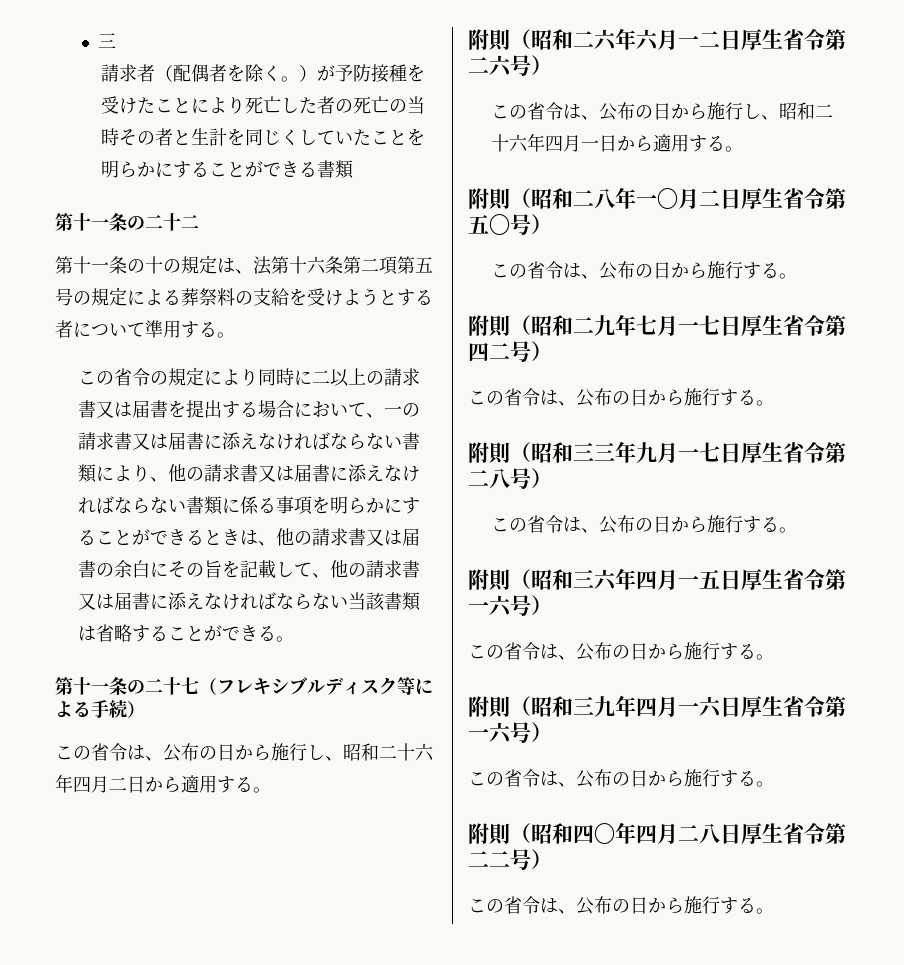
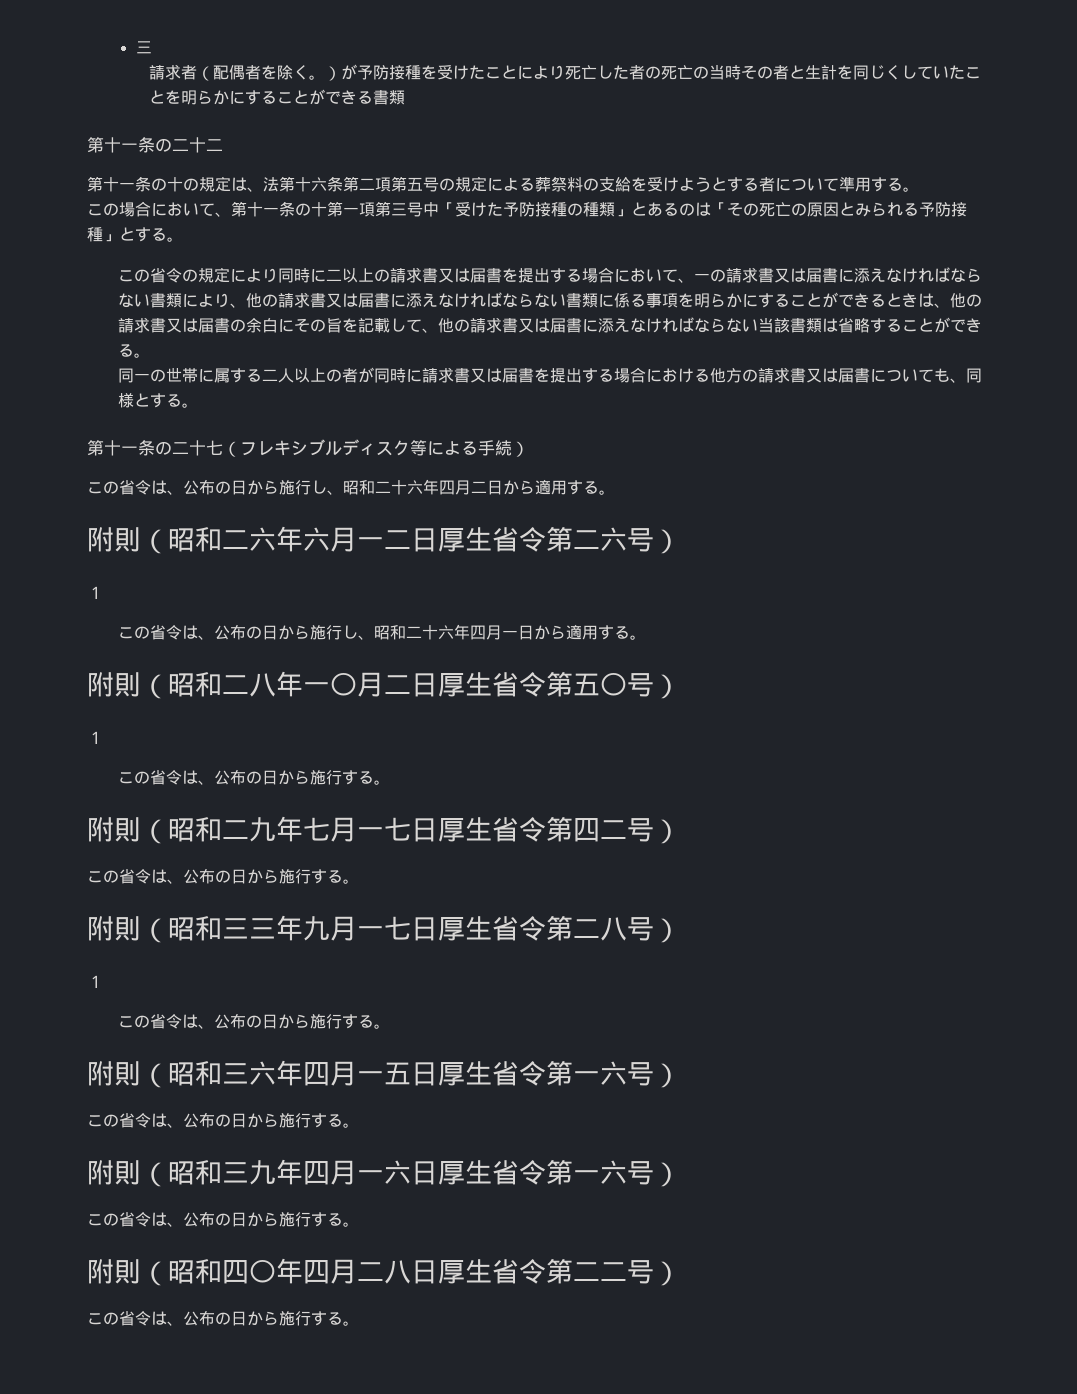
(235, 335) none -> [87,201,967,217] [87,227,183,242] // この場合において、第十一条の十第一項第三号中「受けた予防接種の種類」とあるのは「その死亡の原因とみられる予防接種」とする。
(295, 639) none -> [118,367,983,383] [118,393,199,408] // 同一の世帯に属する二人以上の者が同時に請求書又は届書を提出する場合における他方の請求書又は届書についても、同様とする。
(552, 65) none -> [87,586,104,599] // １
(552, 224) none -> [87,731,104,744] // １
(552, 478) none -> [87,975,104,988] // １

